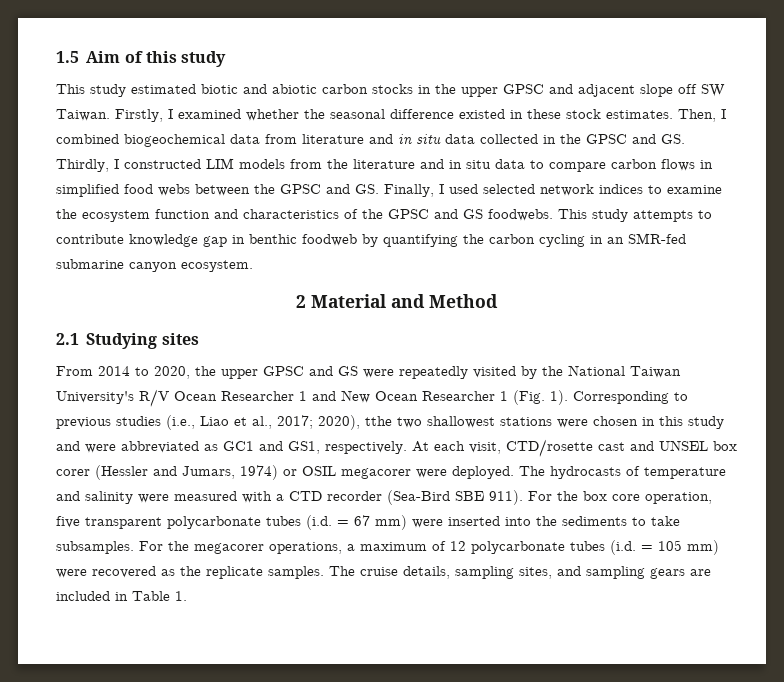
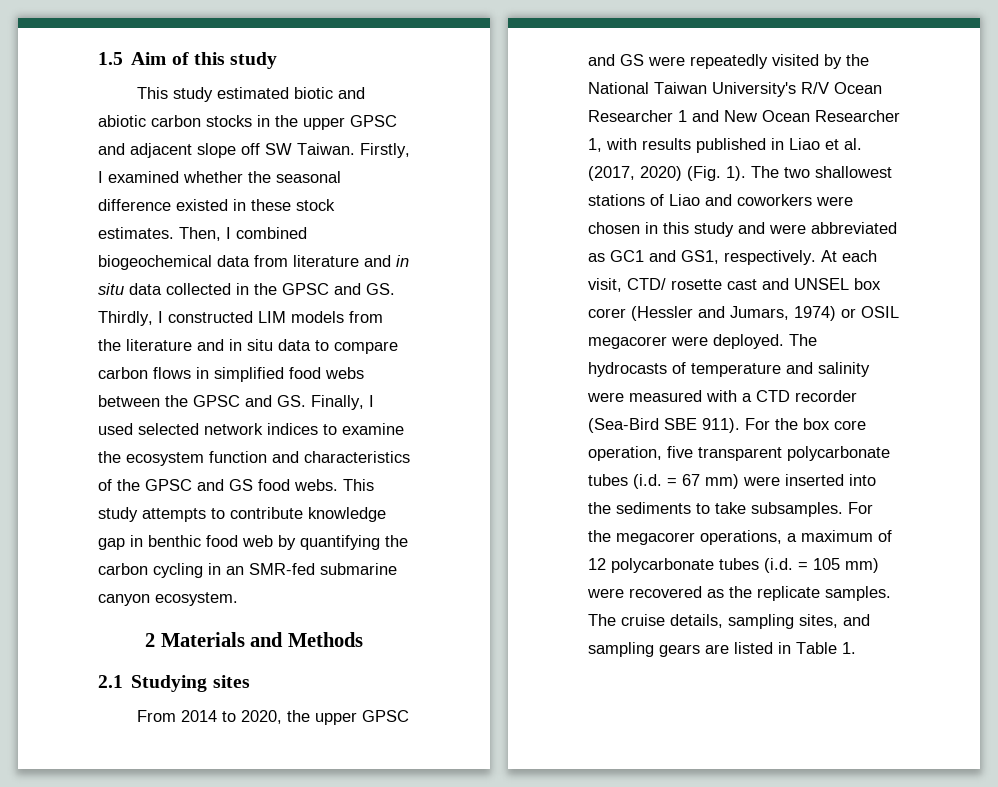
[488,209,553,221] foodwebs. -> [258,479,338,491] food webs.
[302,234,357,246] foodweb -> [206,535,273,547] food web
[311,294,498,308] Material and Method -> [160,632,363,647] Materials and Methods
[500,390,688,405] [56,415,552,430] 1 (Fig. 1). Corresponding to previous studies (i.e., Liao et al., 2017; 2020), tthe two shallowest stations -> [588,138,862,153] [588,166,892,181] [588,194,812,206] 1, with results published in Liao et al. (2017, 2020) (Fig. 1). The two shallowest stations of Liao and coworkers
[506,439,593,457] CTD/rosette -> [627,278,722,290] CTD/ rosette
[56,591,110,601] included -> [734,642,773,654] listed

